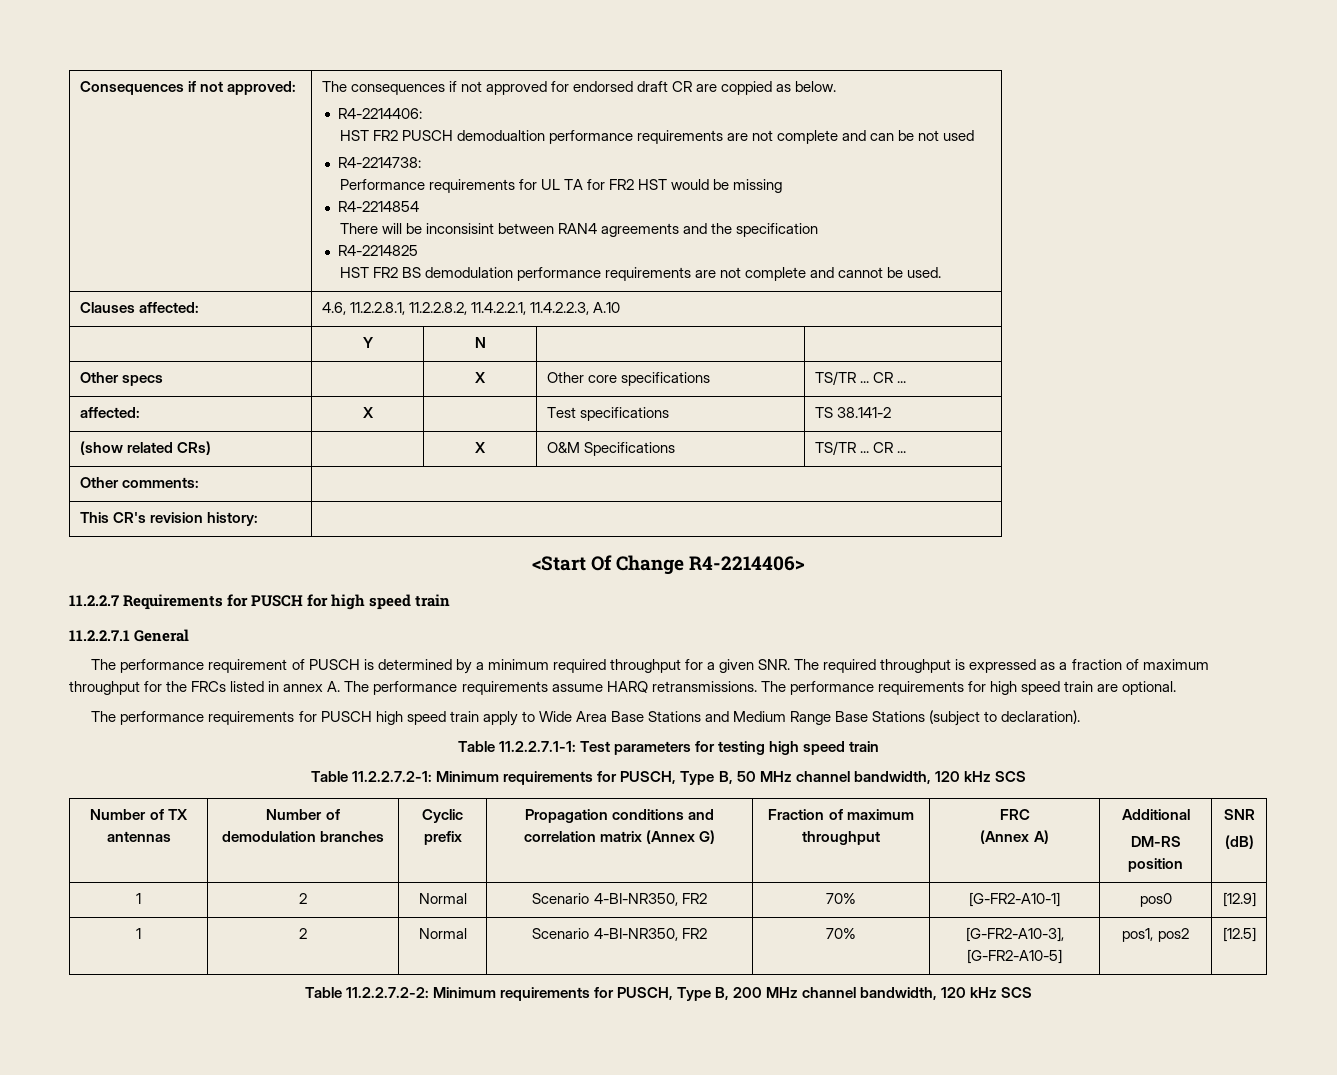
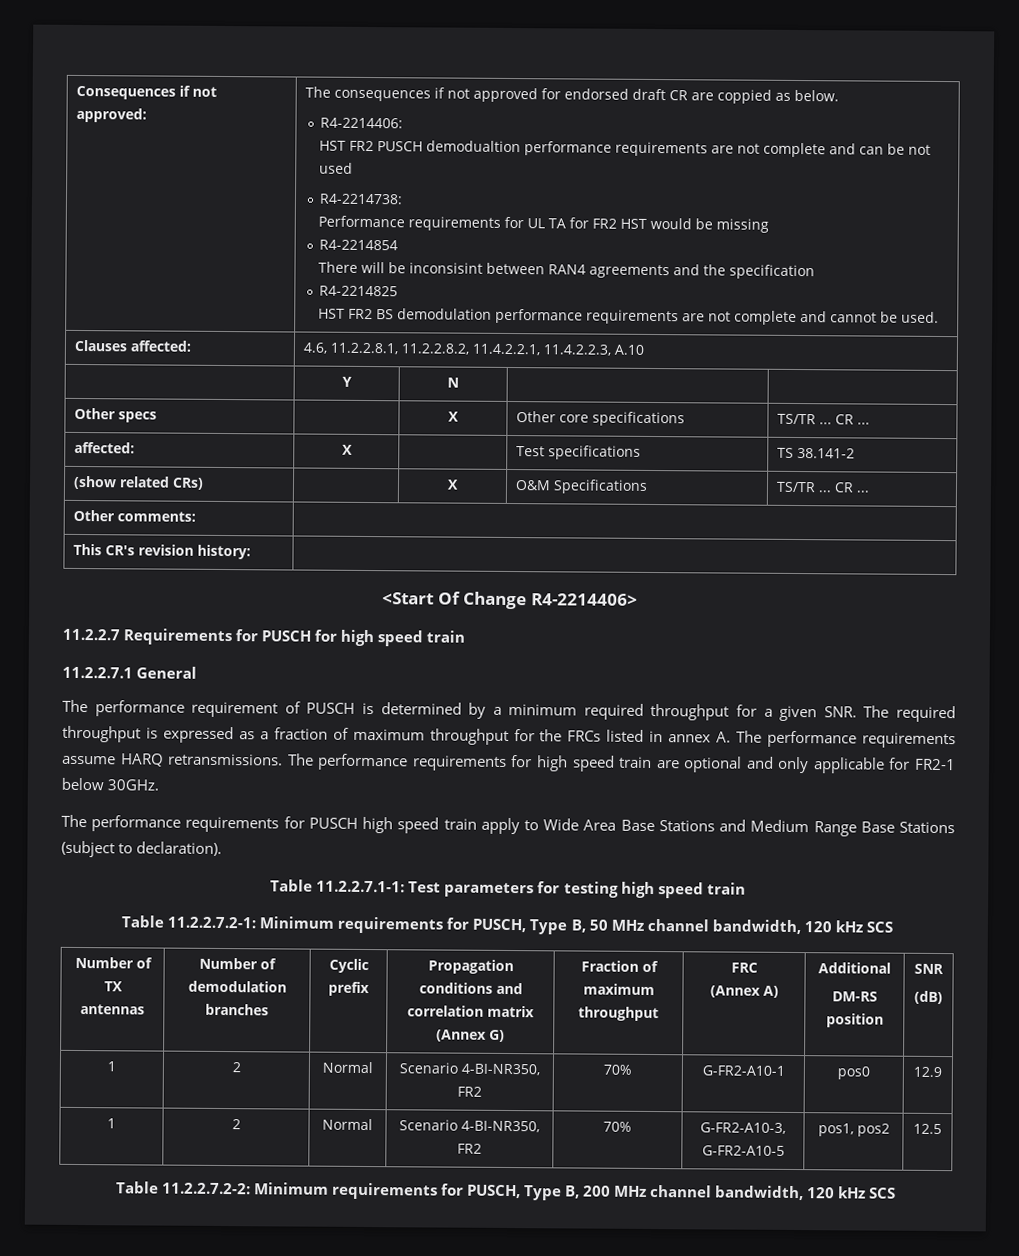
[1122,681,1177,695] optional. -> [683,756,956,774] [61,777,160,791] optional and only applicable for FR2-1 below 30GHz.
[969,892,1060,907] [G-FR2-A10-1] -> [701,1065,785,1076] G-FR2-A10-1
[1222,892,1256,907] [136,928,141,939] [299,928,307,939] [418,928,467,939] [532,928,707,941] [826,928,856,939] [965,927,1064,942] [967,949,1062,964] [12.9] // 1 | 2 | Normal | Scenario 4-BI-NR350, FR2 | 70% | [G-FR2-A10-3], [G-FR2-A10-5] -> [913,1066,942,1078] [107,1118,116,1129] [231,1119,241,1130] [322,1118,373,1131] [399,1119,540,1133] [457,1143,482,1154] [603,1121,632,1132] [700,1122,786,1134] [701,1145,785,1156] 12.9 // 1 | 2 | Normal | Scenario 4-BI-NR350, FR2 | 70% | G-FR2-A10-3, G-FR2-A10-5
[1222,927,1256,942] [12.5] -> [913,1123,942,1135] 12.5

